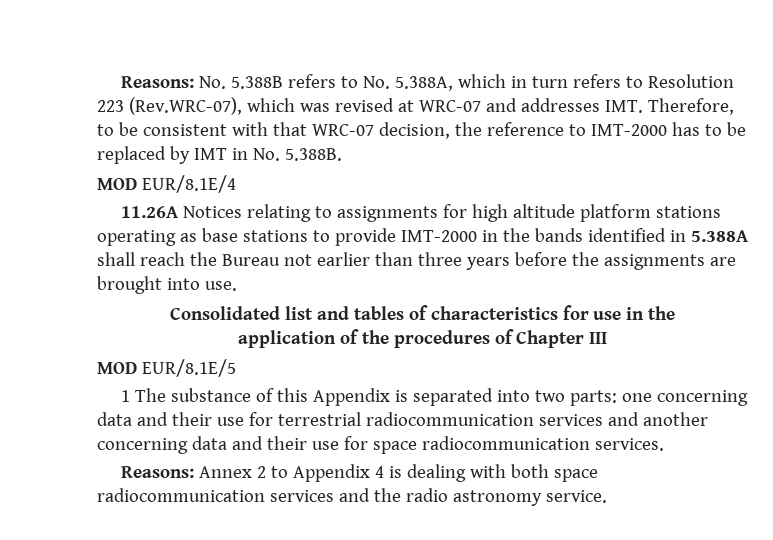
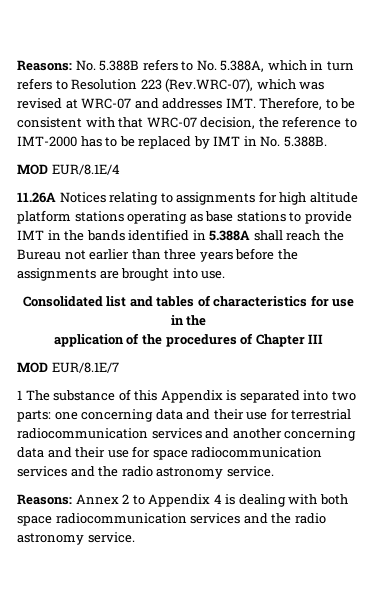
[400,230,477,242] IMT-2000 -> [17,230,44,240] IMT
[141,359,236,377] EUR/8.1E/5 -> [51,362,119,373] EUR/8.1E/7
[594,438,664,451] services. -> [17,466,274,479] services and the radio astronomy service.

